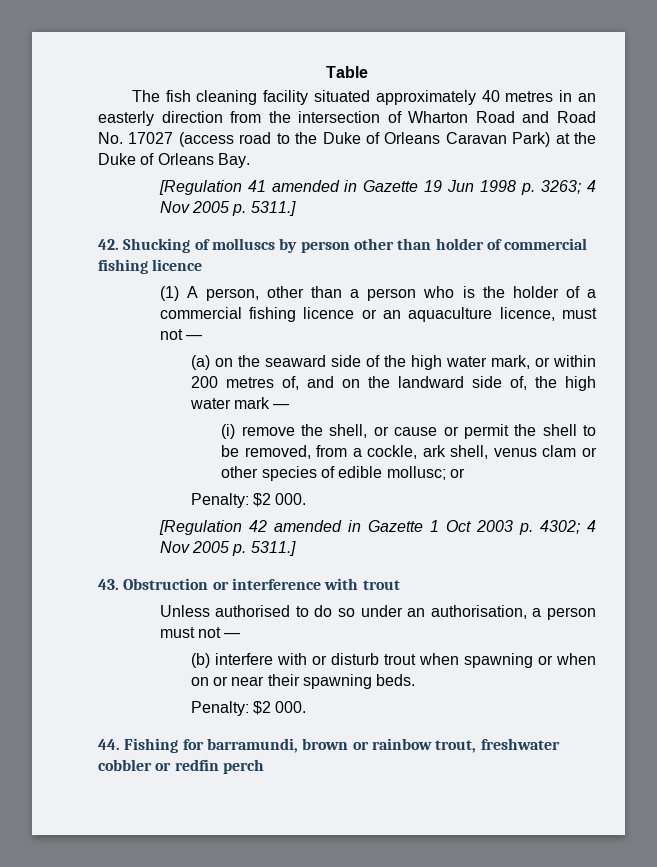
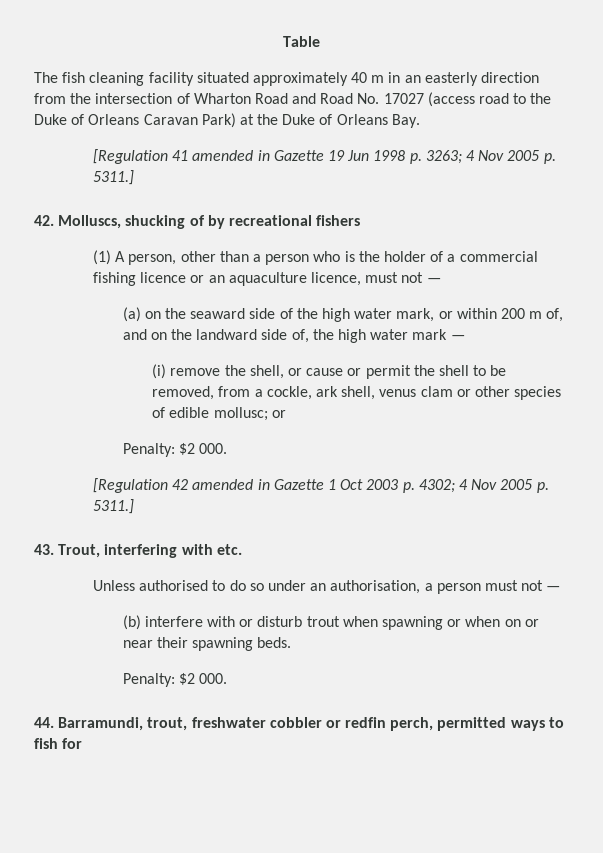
[505,91,554,102] metres -> [371,75,385,83] m
[123,238,588,253] [98,259,203,274] Shucking of molluscs by person other than holder of commercial fishing licence -> [58,215,361,229] Molluscs, shucking of by recreational fishers
[225,377,274,388] metres -> [529,311,543,319] m
[123,578,400,590] Obstruction or interference with trout -> [58,544,242,558] Trout, interfering with etc.
[124,738,432,753] Fishing for barramundi, brown or rainbow -> [58,717,144,731] Barramundi,
[222,759,264,774] perch -> [390,717,564,731] [34,738,83,749] perch, permitted ways to fish for

